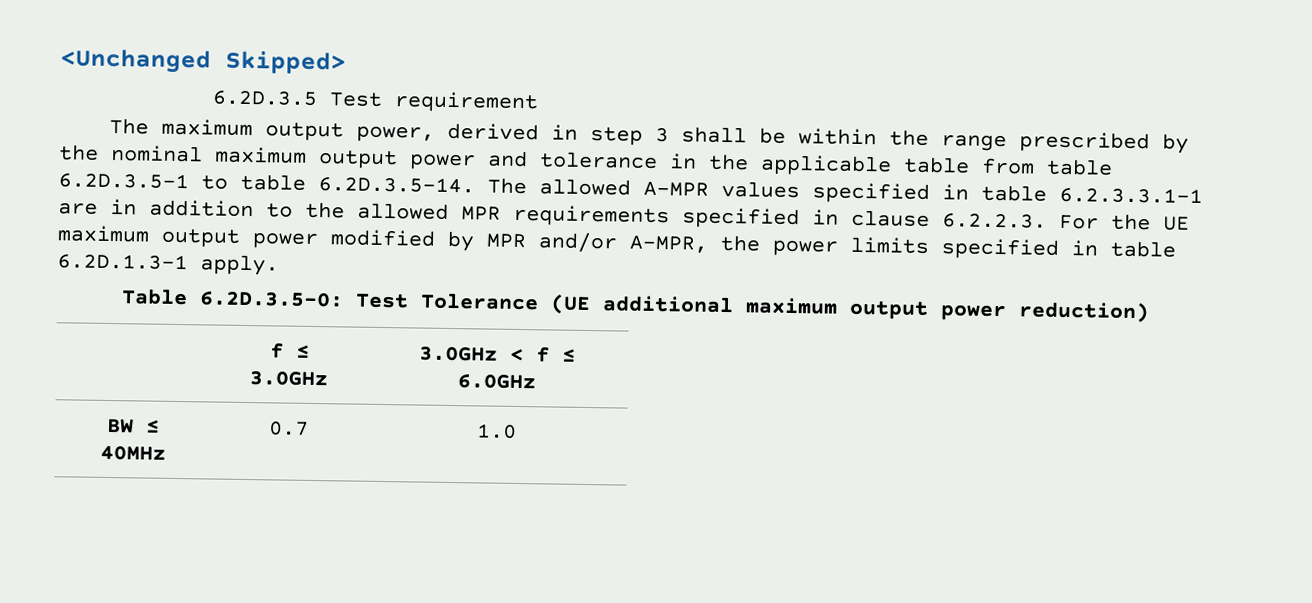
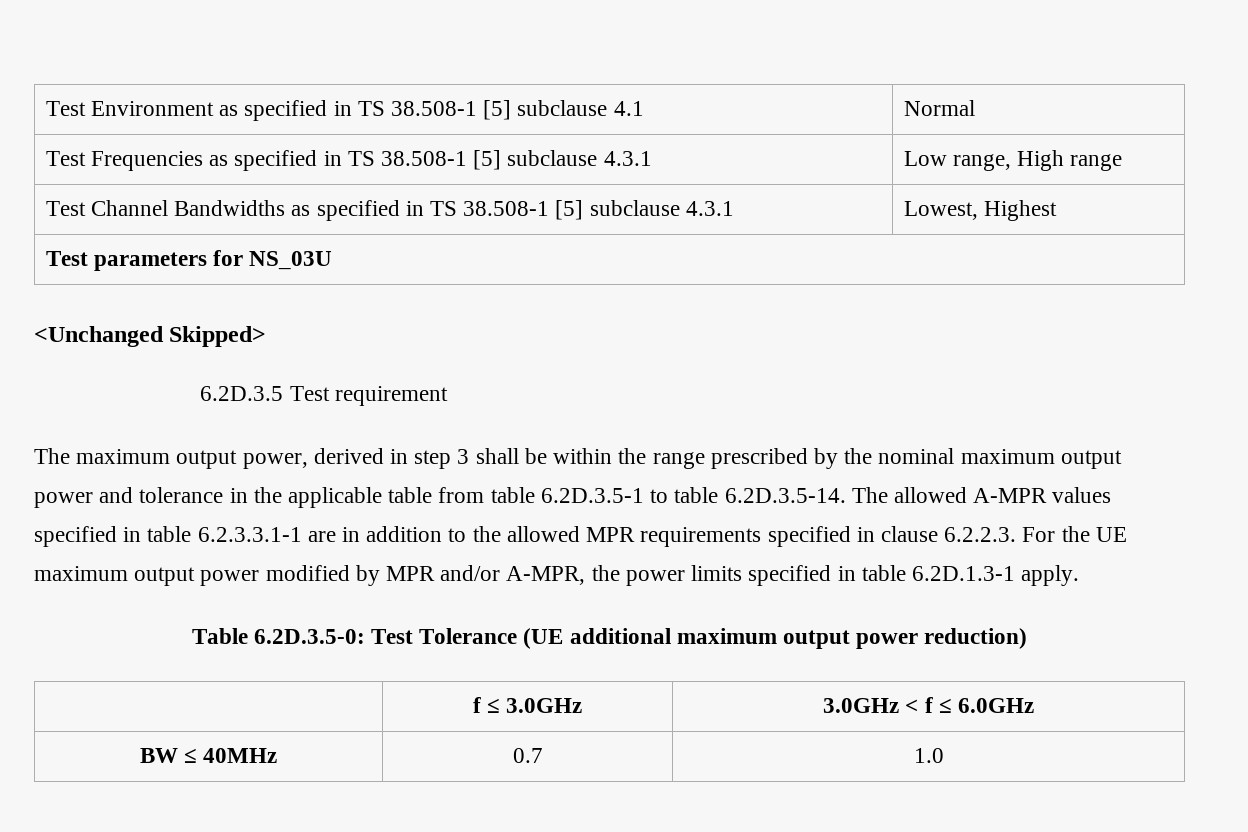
(60, 61) none -> [45,100,644,121] [903,100,975,116] [45,150,652,171] [903,150,1123,171] [45,200,734,221] [903,200,1057,221] [45,250,333,271] Test Environment as specified in TS 38.508-1 [5] subclause 4.1 | Normal // Test Frequencies as specified in TS 38.508-1 [5] subclause 4.3.1 | Low range, High range // Test Channel Bandwidths as specified in TS 38.508-1 [5] subclause 4.3.1 | Lowest, Highest // Test parameters for NS_03U //

